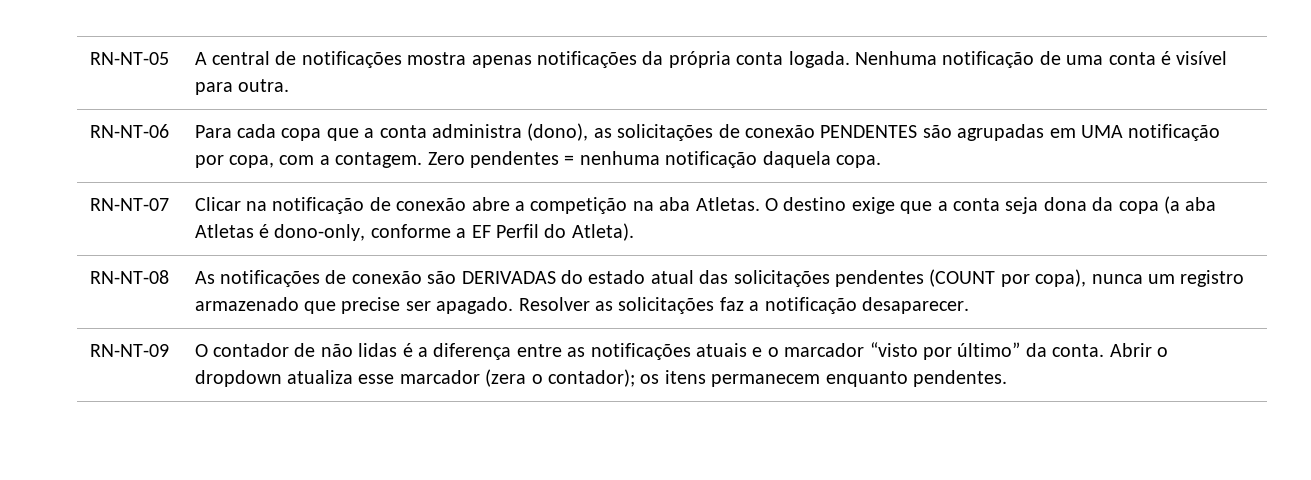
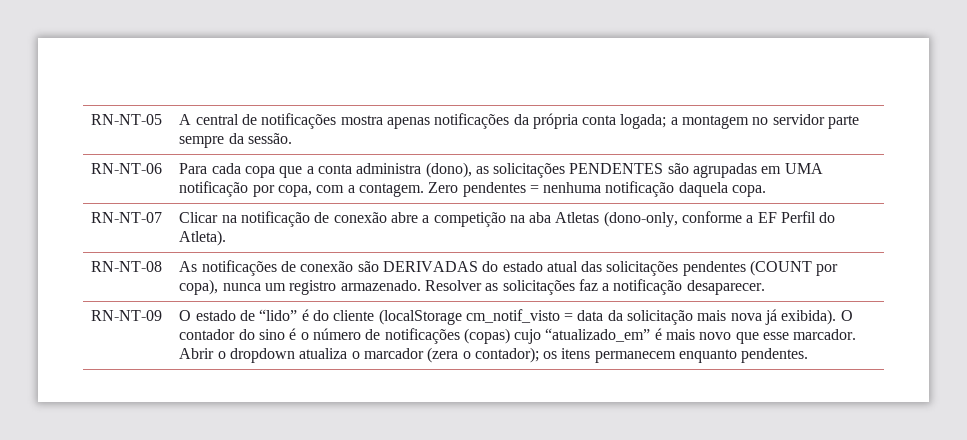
[788,51,1228,68] [194,79,289,95] logada. Nenhuma notificação de uma conta é visível para outra. -> [620,114,860,129] [179,133,292,148] logada; a montagem no servidor parte sempre da sessão.
[718,124,815,138] de conexão -> (566, 170) none
[695,196,1217,214] [194,224,366,241] Atletas. O destino exige que a conta seja dona da copa (a aba Atletas é dono-only, -> [555,211,678,227] Atletas (dono-only,
[194,297,514,314] armazenado que precise ser apagado. -> [340,280,421,291] armazenado.
[212,342,1105,360] contador de não lidas é a diferença entre as notificações atuais e o marcador “visto por último” da conta. -> [195,309,853,325] [179,328,857,344] estado de “lido” é do cliente (localStorage cm_notif_visto = data da solicitação mais nova já exibida). O contador do sino é o número de notificações (copas) cujo “atualizado_em” é mais novo que esse marcador.
[358,374,395,384] esse -> [351,351,360,359] o

